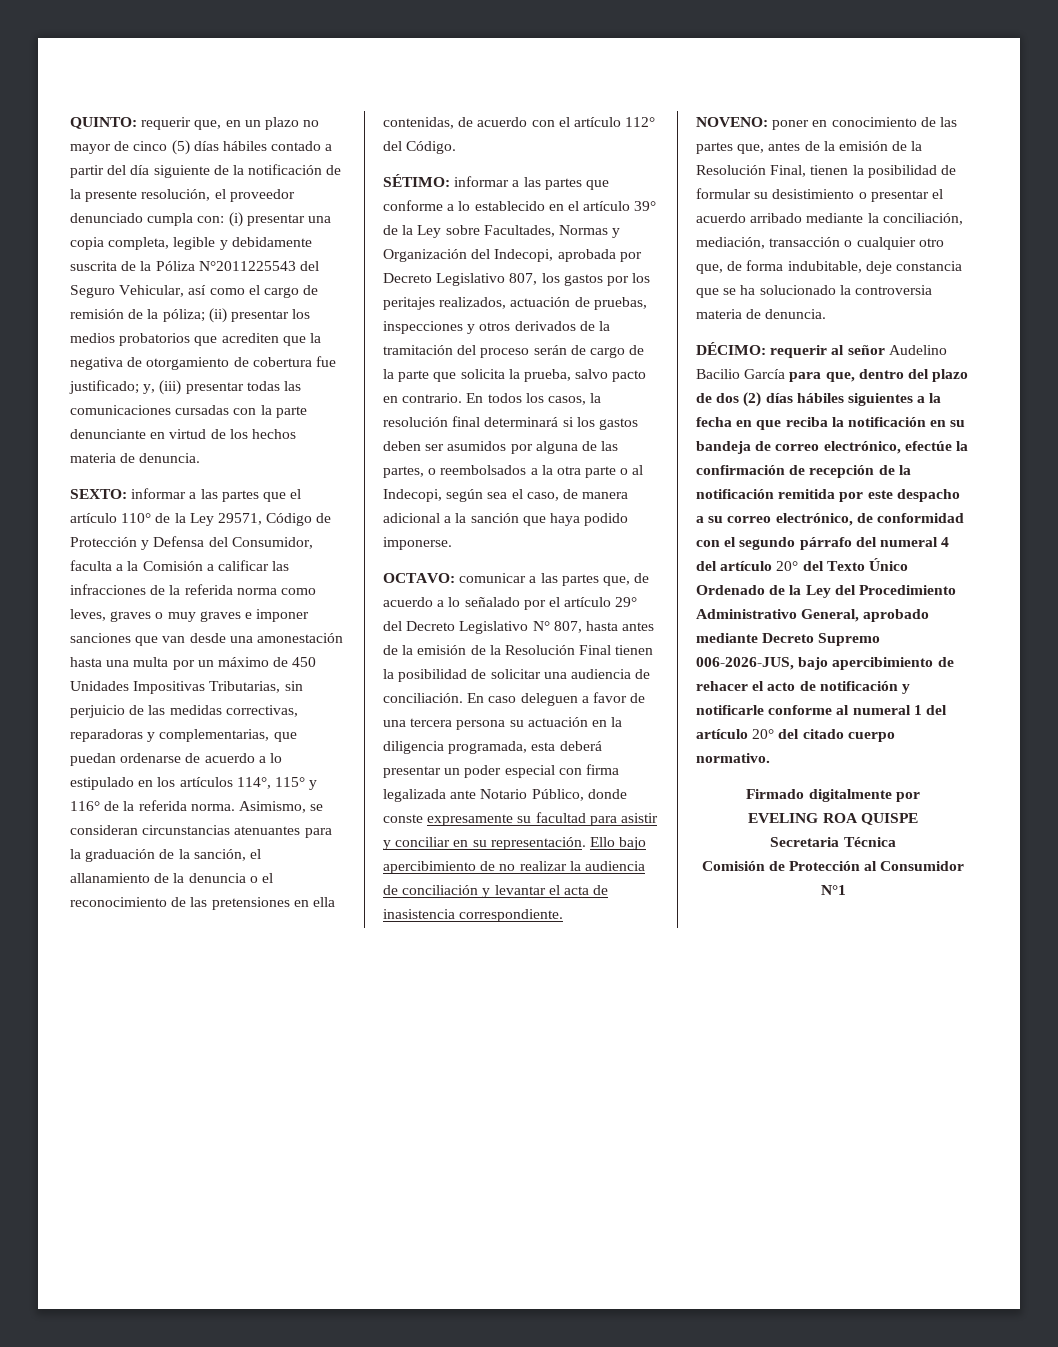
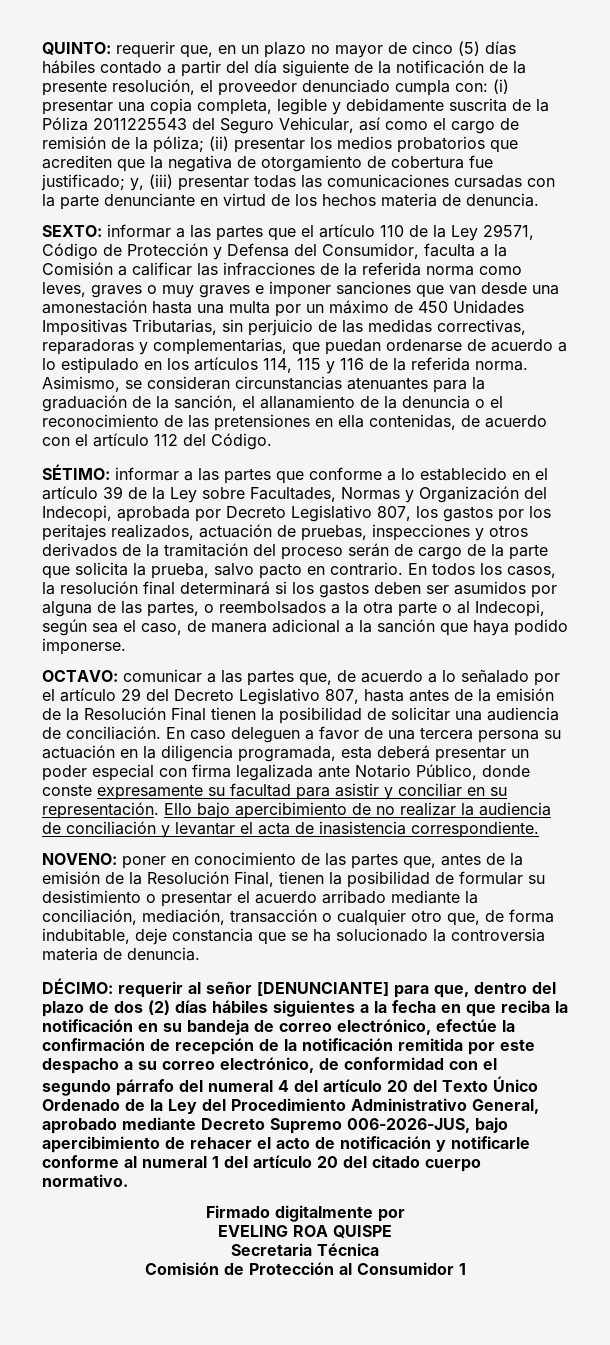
[198,261,296,271] N°2011225543 -> [93,118,187,130] 2011225543
[121,513,152,523] 110° -> [380,225,404,237] 110
[236,777,318,790] [70,801,100,811] 114°, 115° y 116° -> [263,358,364,374] 114, 115 y 116
[625,117,656,127] 112° -> [154,434,178,446] 112
[634,201,657,211] 39° -> [103,486,123,499] 39
[615,597,638,607] 29° -> [121,688,141,701] 29
[532,621,550,631] N° -> (320, 696) none
[888,345,947,355] [696,369,786,379] Audelino Bacilio García -> [257,982,389,996] [DENUNCIANTE]
[776,561,799,571] 20° -> [387,1080,408,1092] 20
[752,729,775,739] 20° -> [317,1156,338,1168] 20
[820,885,846,895] N°1 -> [458,1263,466,1275] 1

